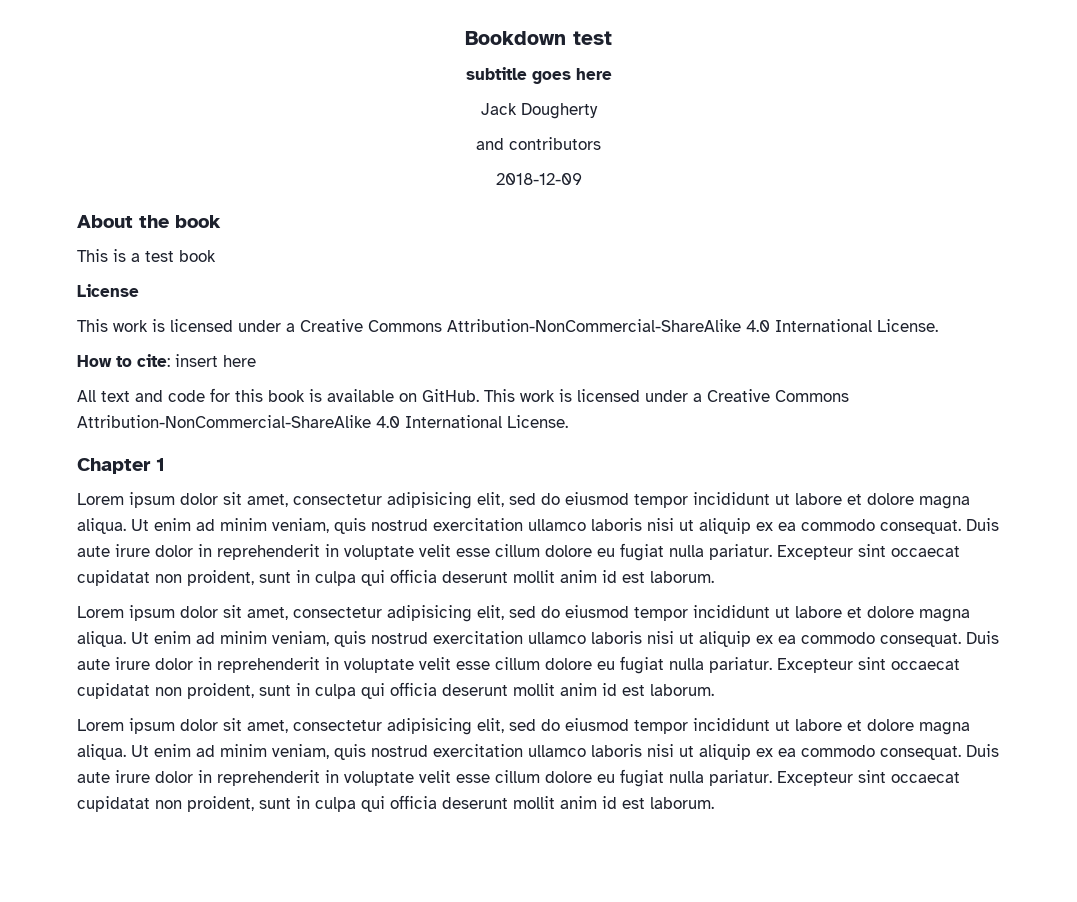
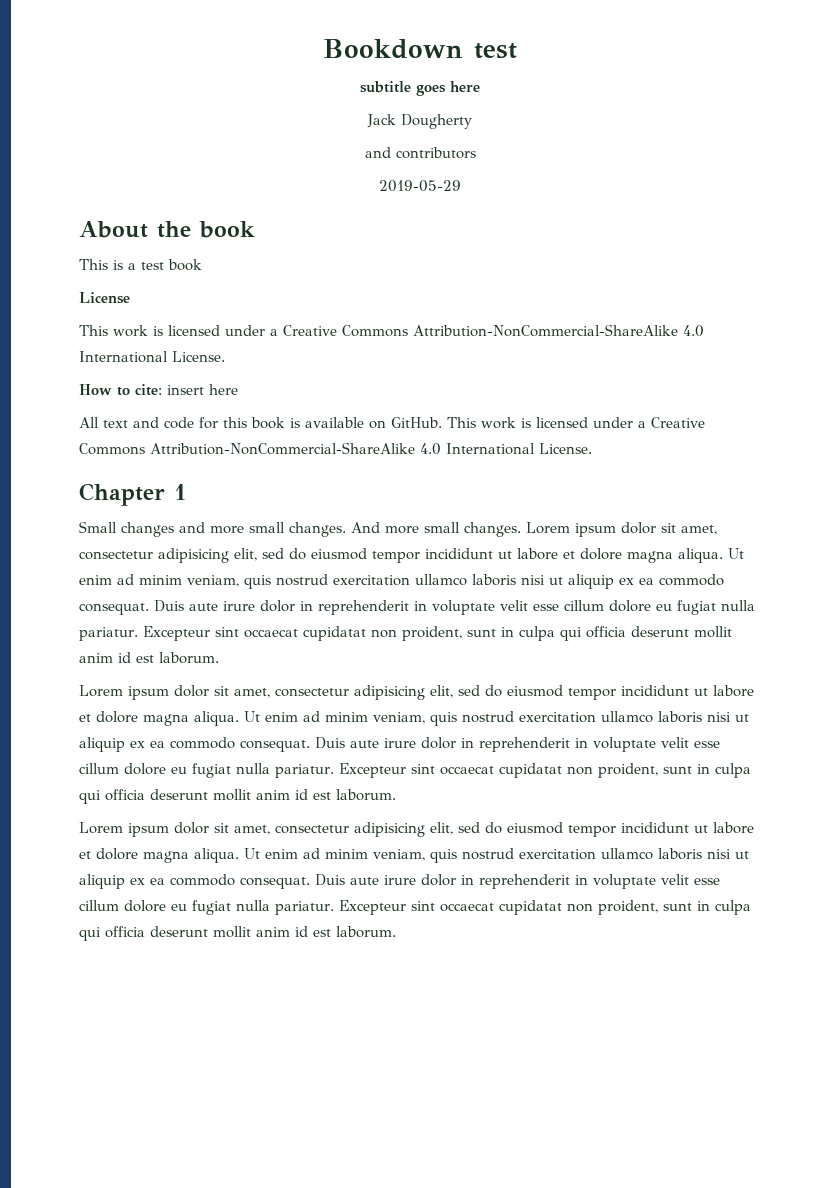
[495,173,582,185] 2018-12-09 -> [379,180,461,192] 2019-05-29
(165, 464) none -> [79,521,521,537] Small changes and more small changes. And more small changes.

